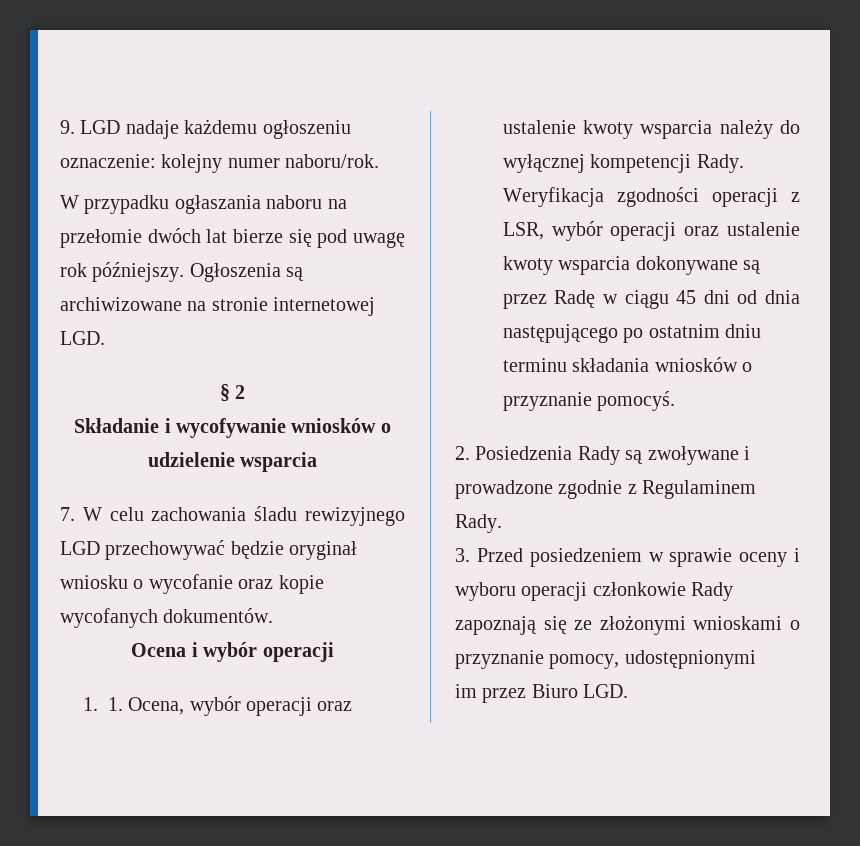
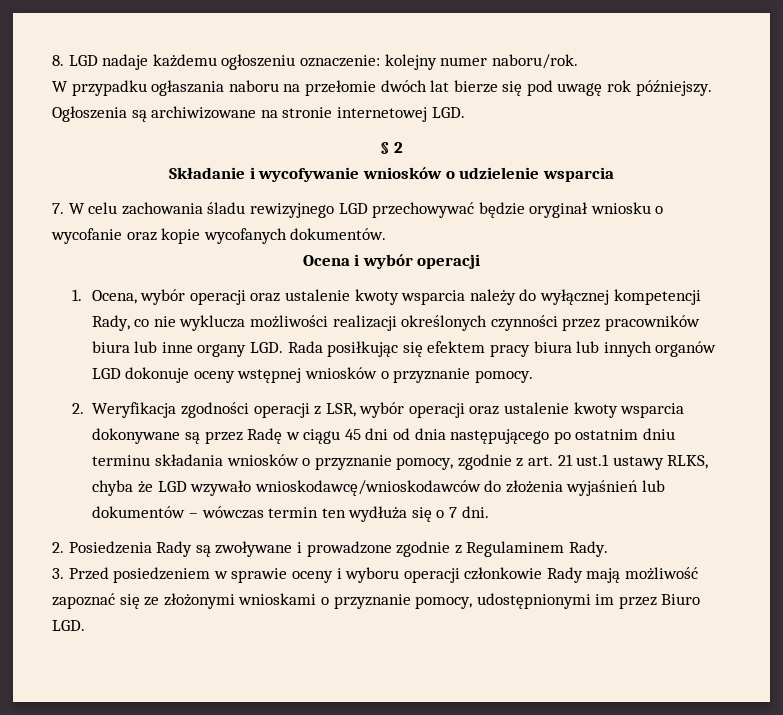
[60,120,75,134] 9. -> [52,55,64,66] 8.
[107,697,123,711] 1. -> (82, 295) none
[696,154,744,173] Rady. -> [91,315,701,331] [91,341,717,357] [91,367,533,383] [71,403,84,414] Rady, co nie wyklucza możliwości realizacji określonych czynności przez pracowników biura lub inne organy LGD. Rada posiłkując się efektem pracy biura lub innych organów LGD dokonuje oceny wstępnej wniosków o przyznanie pomocy. // 2.
[597,391,676,411] pomocyś. -> [396,454,709,470] [92,480,666,496] [92,506,489,522] pomocy, zgodnie z art. 21 ust.1 ustawy RLKS, chyba że LGD wzywało wnioskodawcę/wnioskodawców do złożenia wyjaśnień lub dokumentów – wówczas termin ten wydłuża się o 7 dni.
[455,616,537,635] zapoznają -> [586,567,699,583] [52,593,115,609] mają możliwość zapoznać
(756, 659) // -> (591, 601) none

